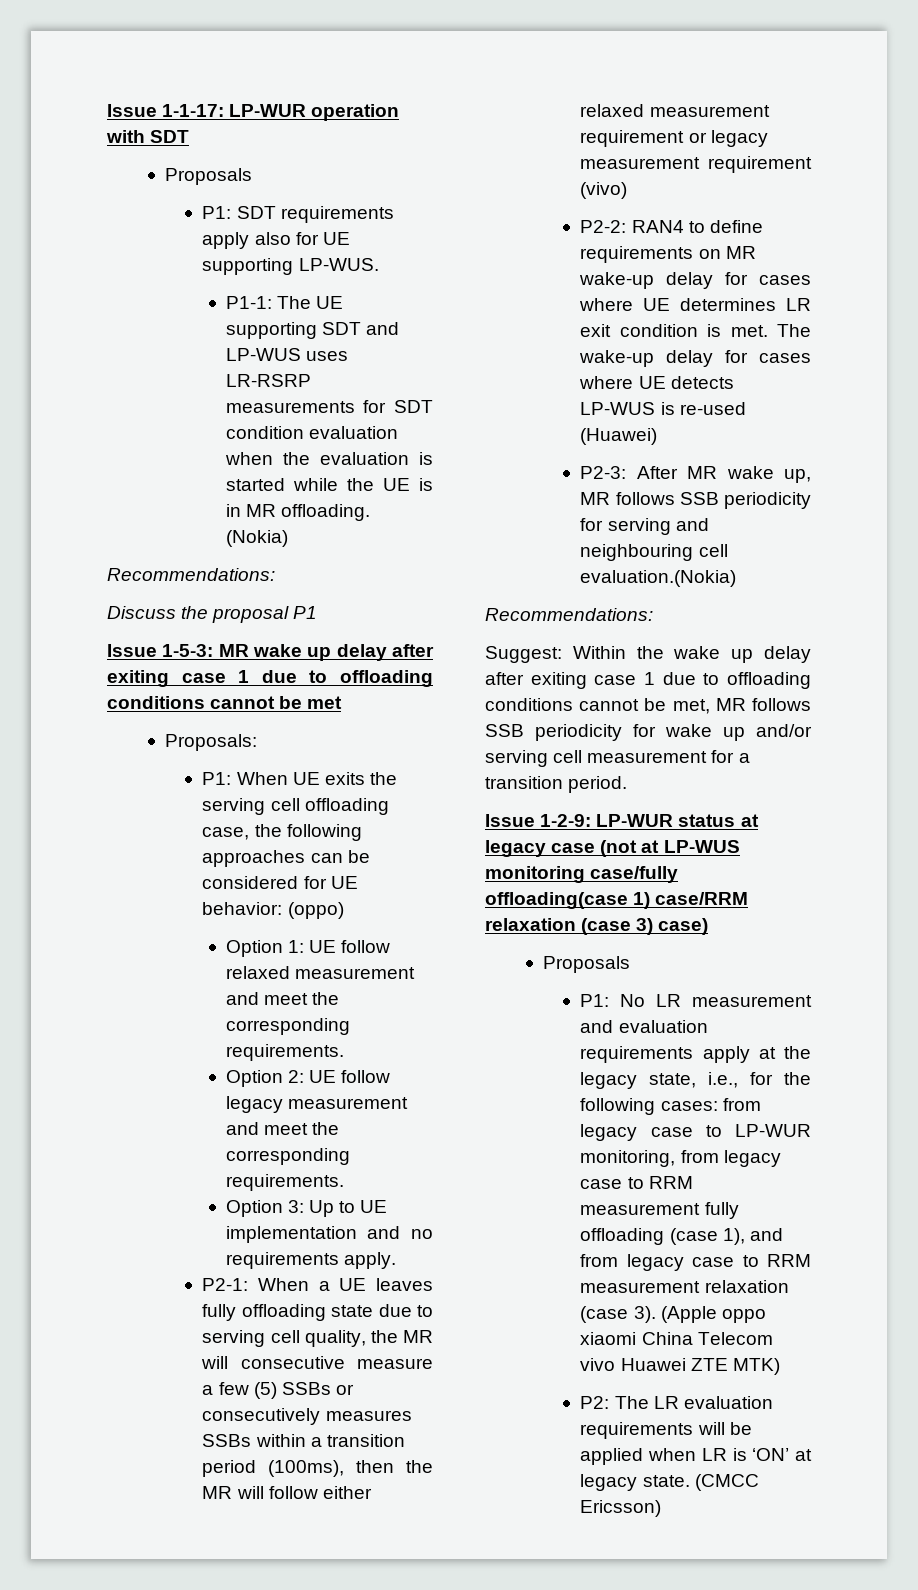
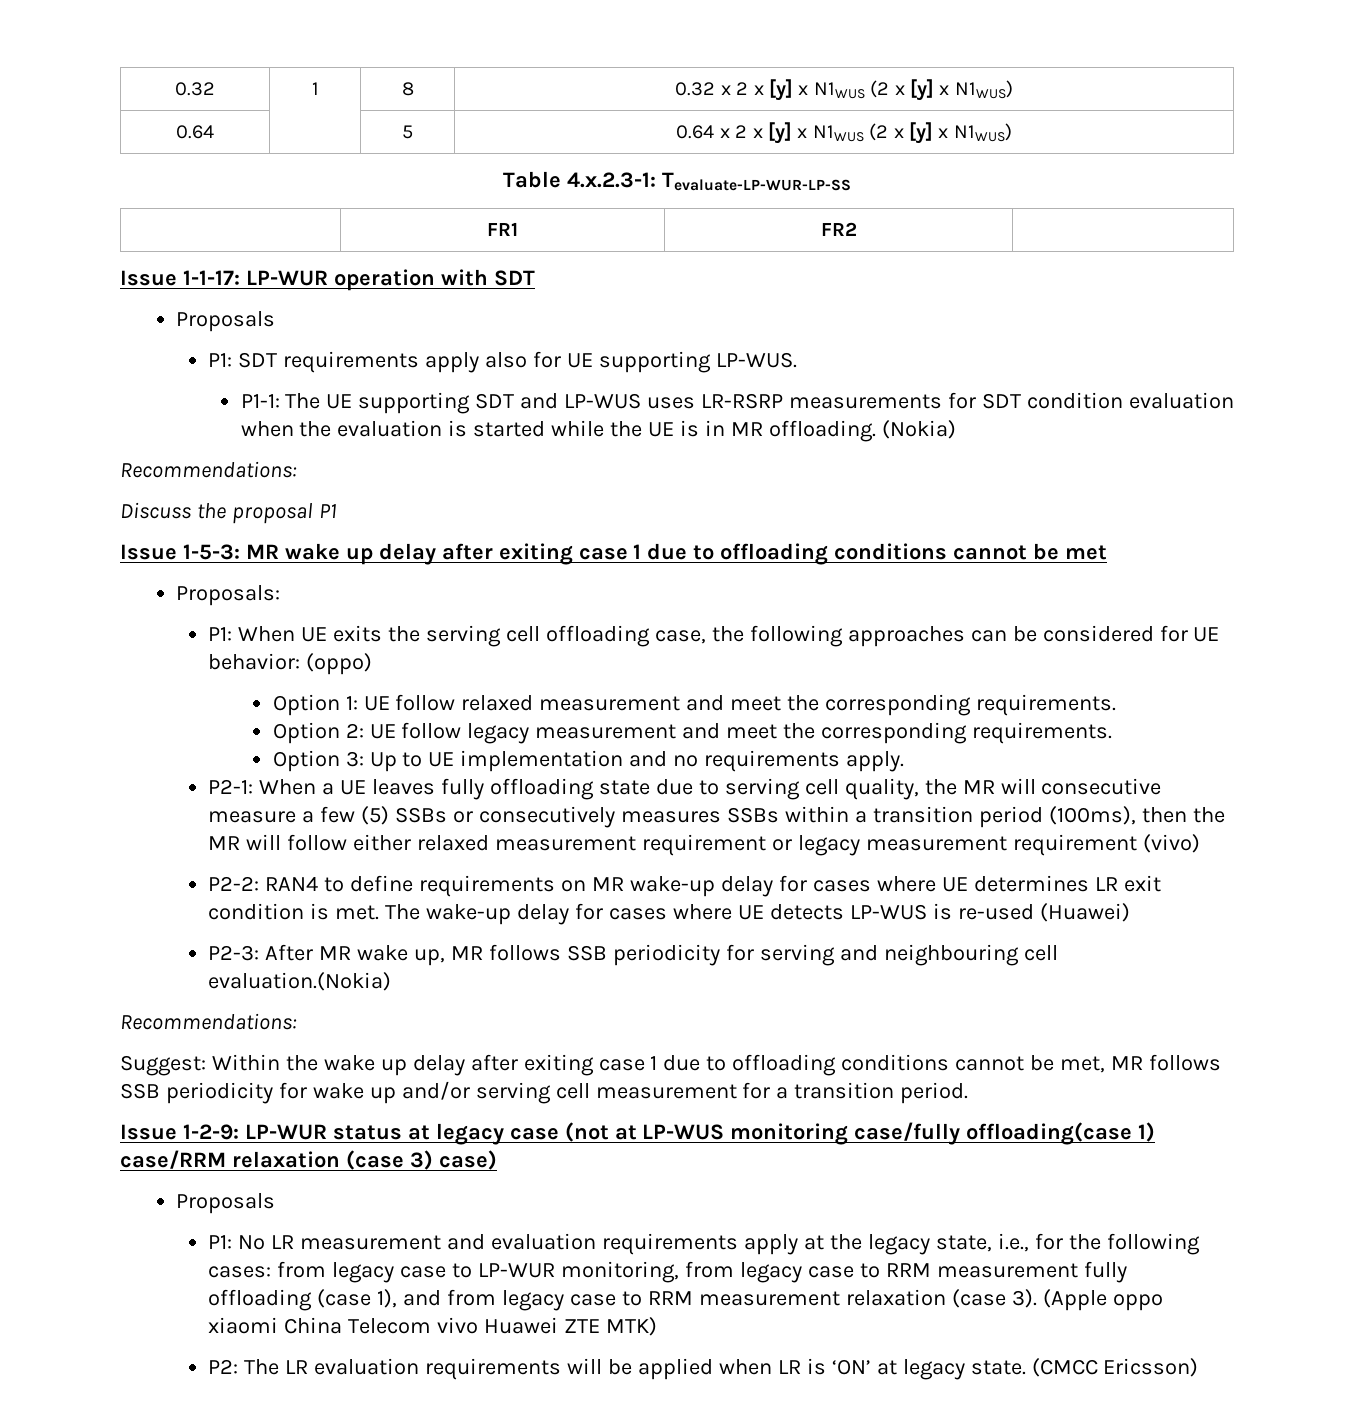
(107, 110) none -> [175,82,215,96] [311,82,319,95] [401,82,414,96] [675,79,1013,101] [176,125,214,139] [402,125,413,139] [676,122,1012,144] [503,171,851,191] [487,222,518,236] [820,222,857,236] 0.32 | 1 | 8 | 0.32 x 2 x [y] x N1WUS (2 x [y] x N1WUS) // 0.64 | | 5 | 0.64 x 2 x [y] x N1WUS (2 x [y] x N1WUS) // Table 4.x.2.3-1: Tevaluate-LP-WUR-LP-SS // | FR1 | FR2 | //

